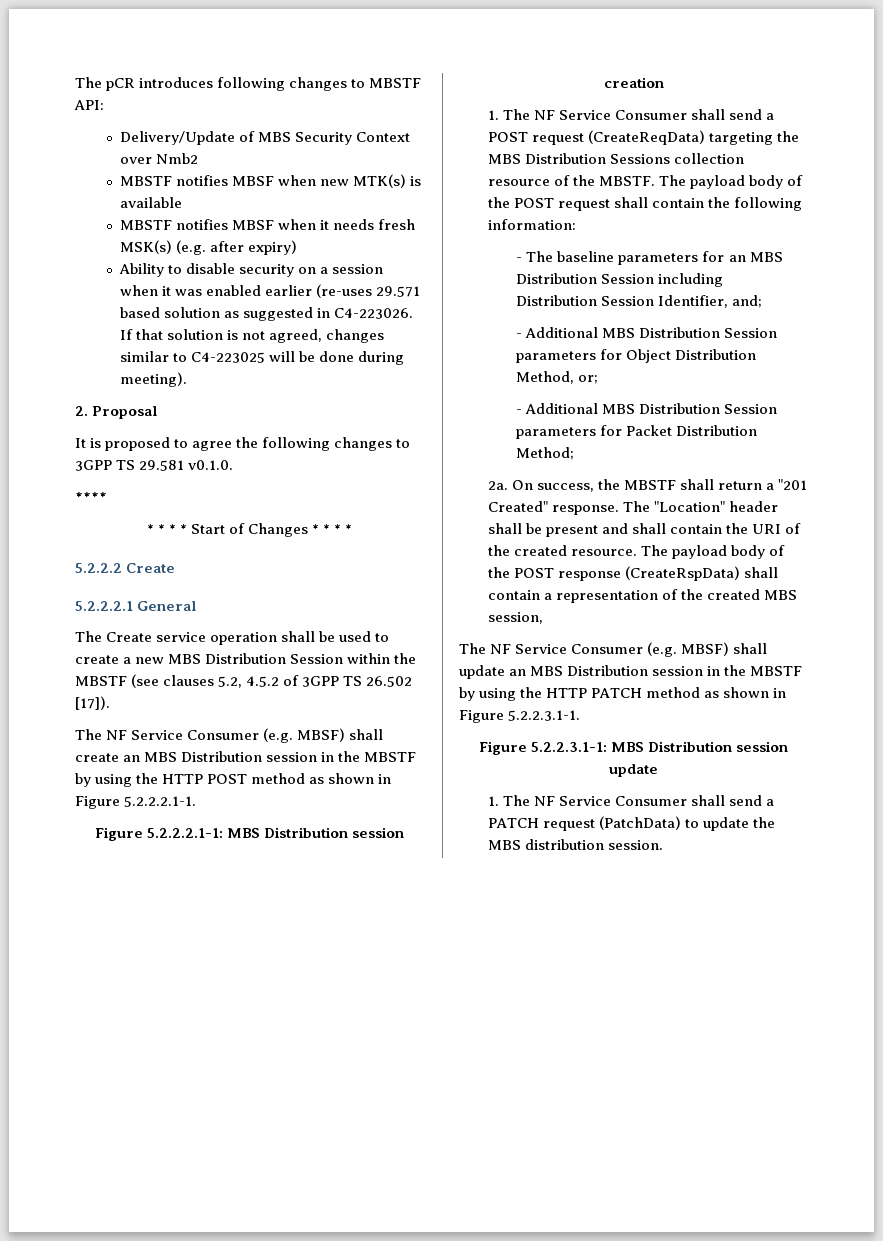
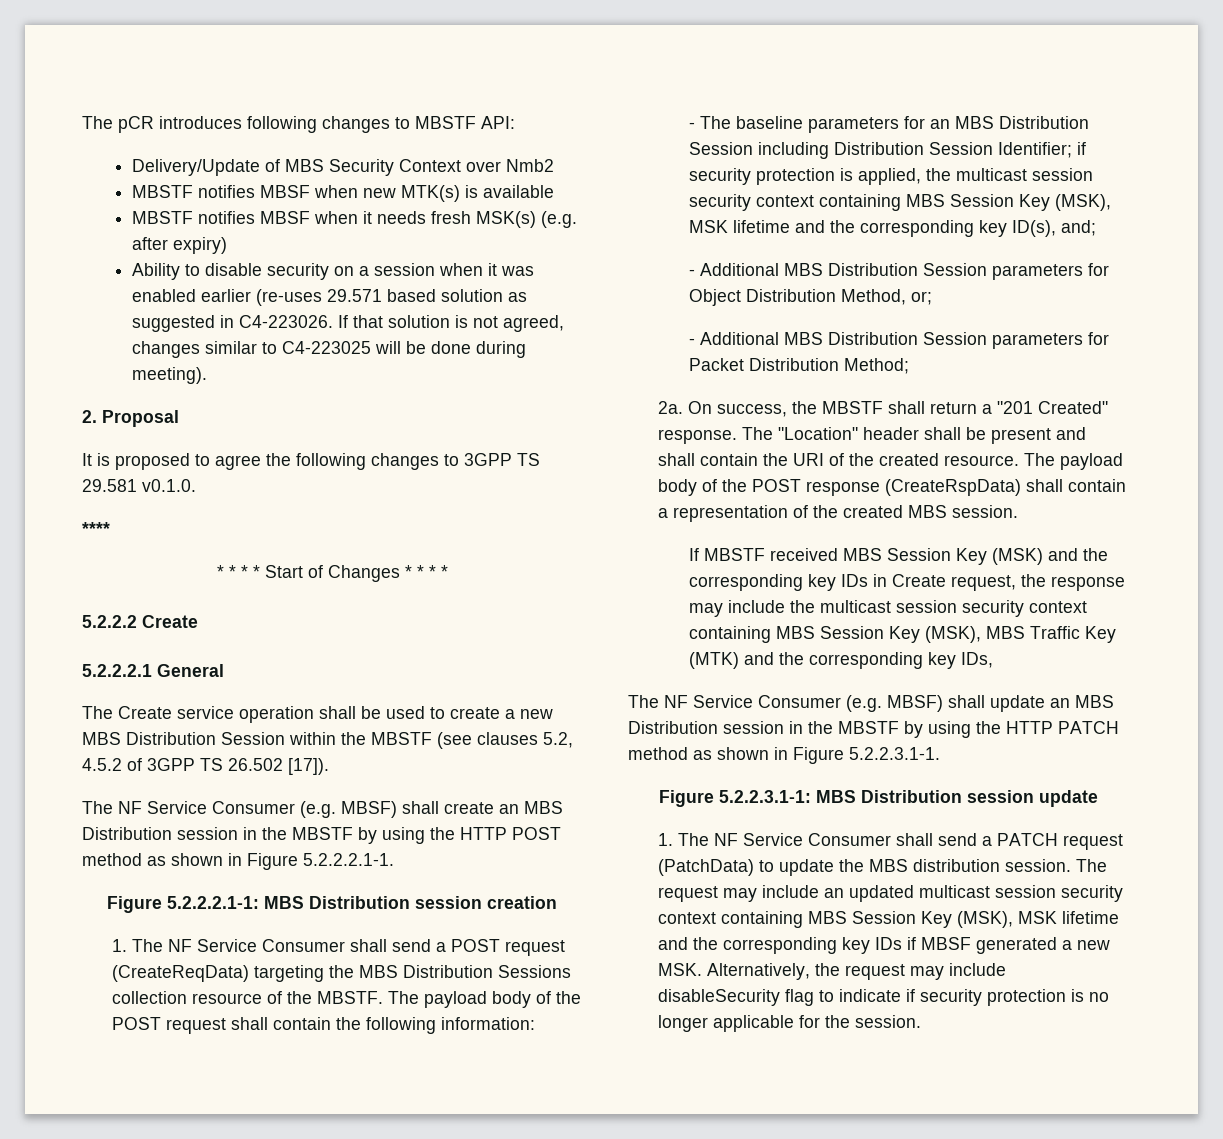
[658,295,729,308] Identifier, -> [997,142,1086,158] [688,168,1093,185] [688,194,1111,211] [688,220,1056,237] Identifier; if security protection is applied, the multicast session security context containing MBS Session Key (MSK), MSK lifetime and the corresponding key ID(s),
[487,612,543,624] session, -> [952,505,1019,518] [688,548,1108,565] [688,574,1125,591] [688,600,1087,617] [688,626,1116,643] [688,652,993,669] session. // If MBSTF received MBS Session Key (MSK) and the corresponding key IDs in Create request, the response may include the multicast session security context containing MBS Session Key (MSK), MBS Traffic Key (MTK) and the corresponding key IDs,
(663, 845) none -> [1076,859,1108,872] [658,885,1124,902] [658,911,1120,928] [658,937,1111,954] [658,963,1007,980] [658,989,1110,1006] [658,1015,922,1032] The request may include an updated multicast session security context containing MBS Session Key (MSK), MSK lifetime and the corresponding key IDs if MBSF generated a new MSK. Alternatively, the request may include disableSecurity flag to indicate if security protection is no longer applicable for the session.

